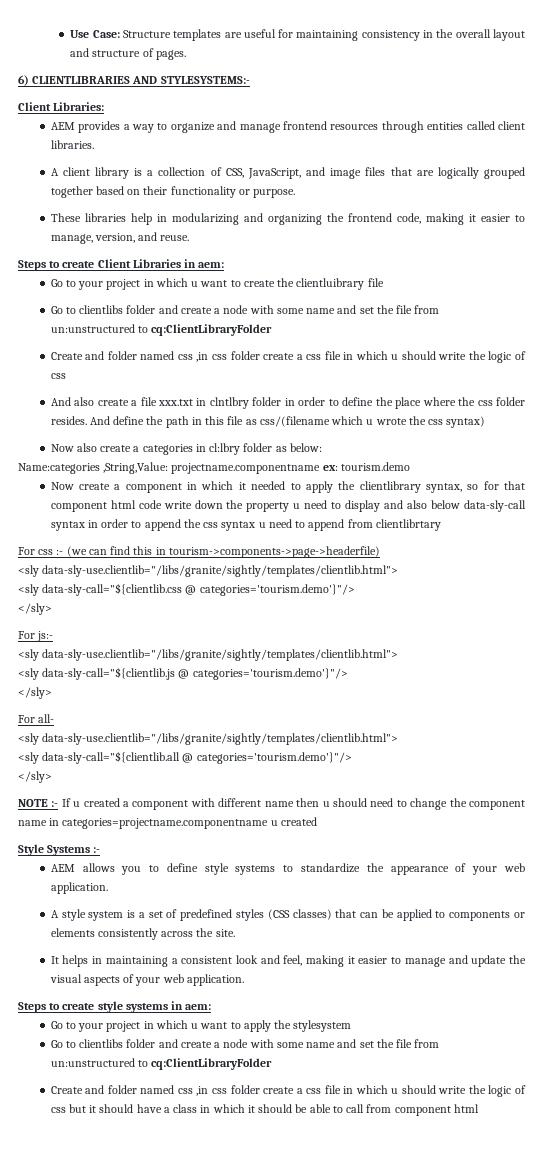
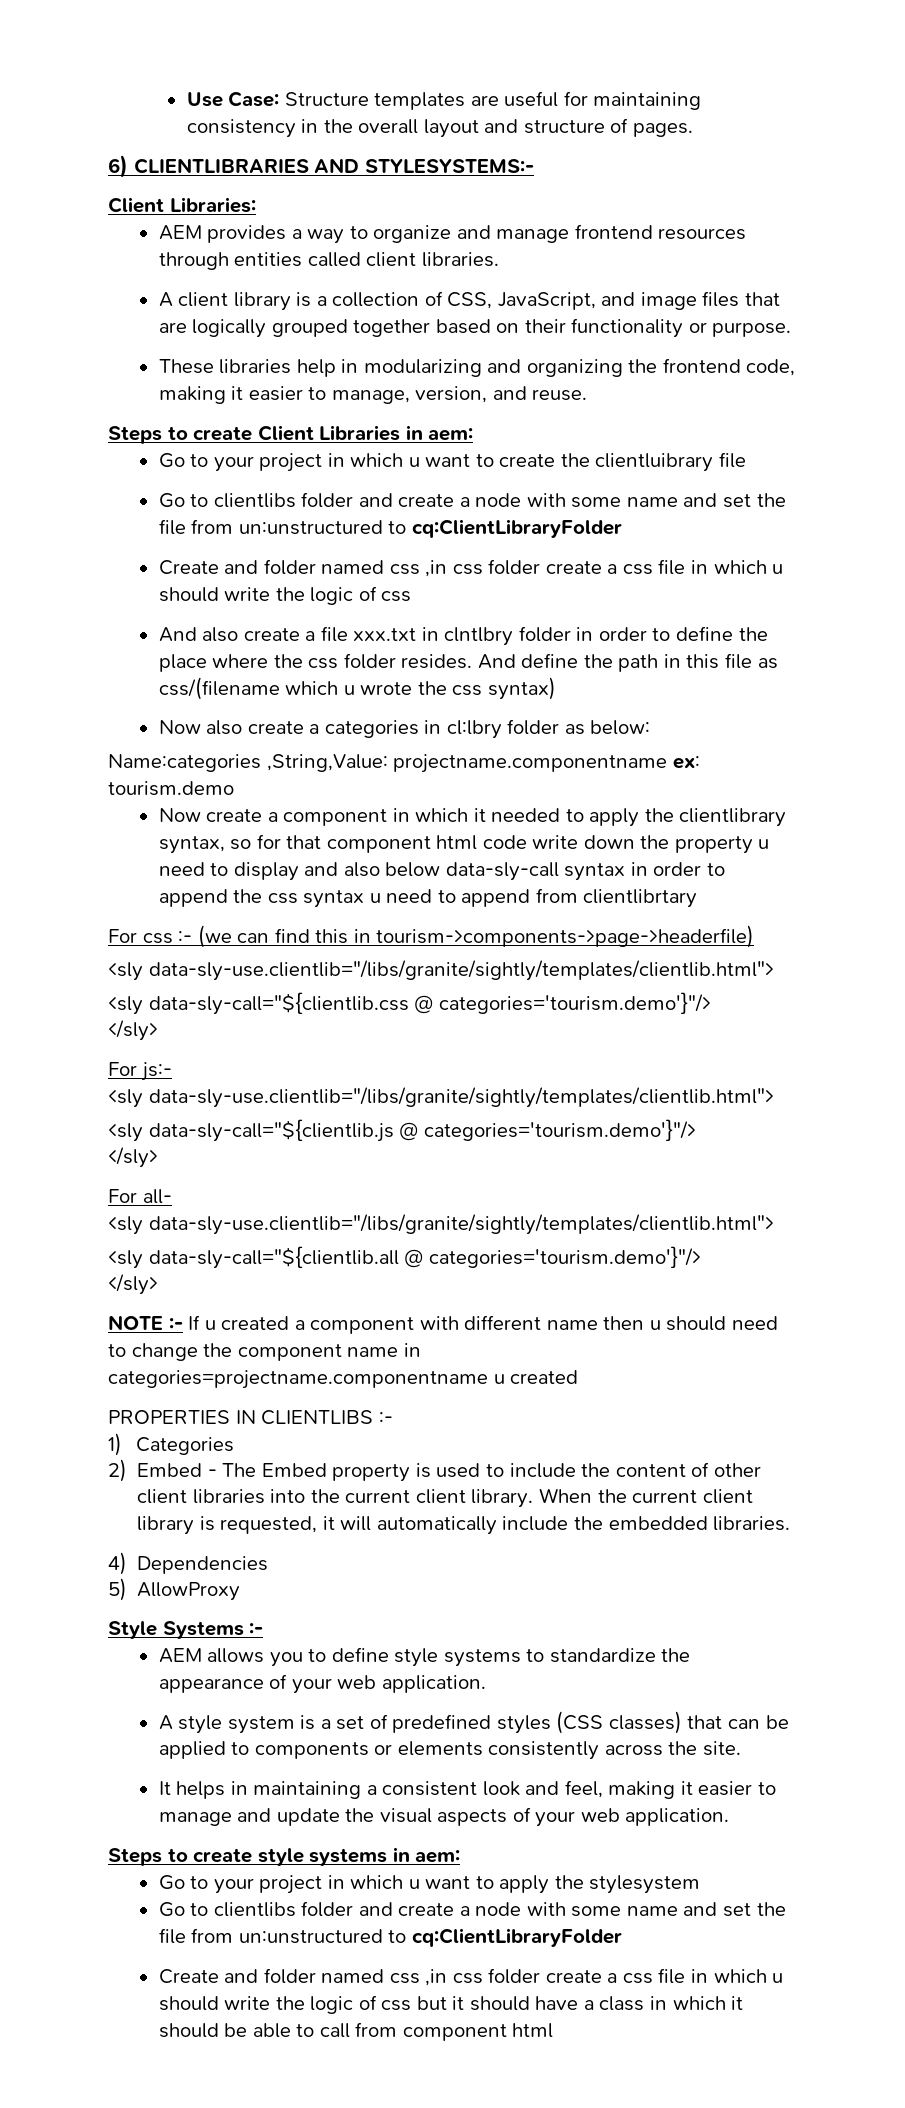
(317, 821) none -> [108,1410,393,1425] [108,1433,235,1456] [108,1459,761,1482] [137,1488,753,1508] [137,1516,791,1535] [108,1552,269,1575] [108,1578,241,1601] // PROPERTIES IN CLIENTLIBS :- // 1) Categories // 2) Embed - The Embed property is used to include the content of other client libraries into the current client library. When the current client library is requested, it will automatically include the embedded libraries. // 4) Dependencies // 5) AllowProxy

